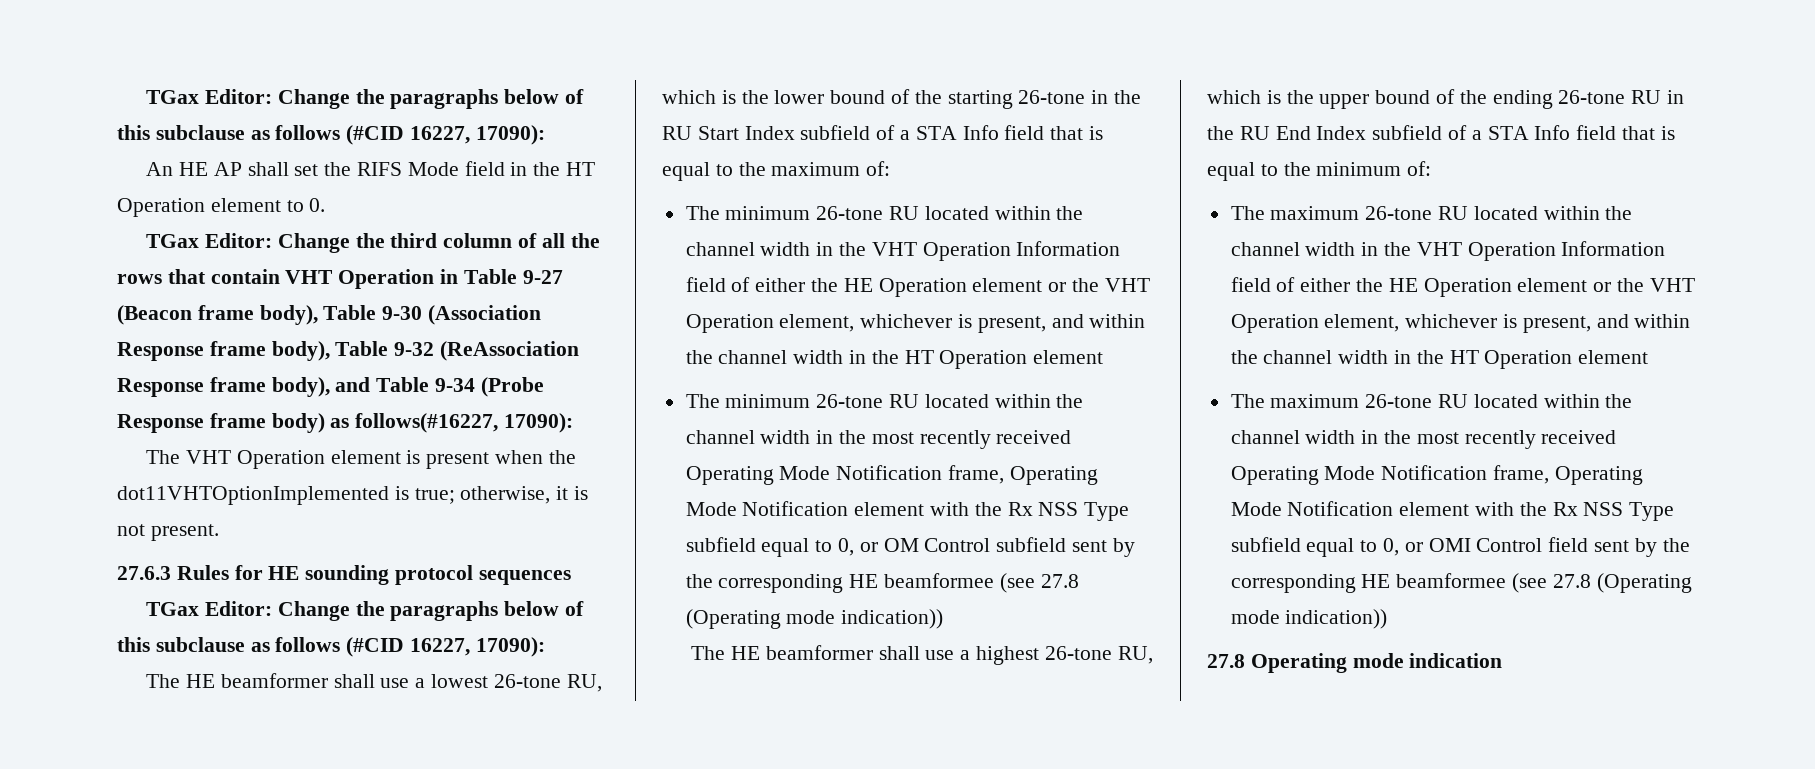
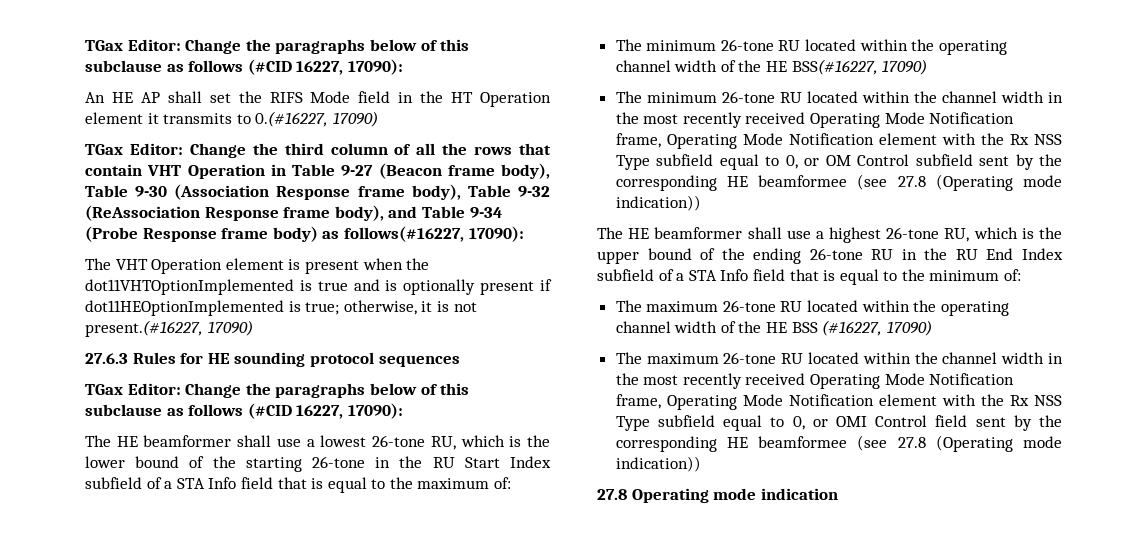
[286,198,326,212] to 0. -> [147,111,378,127] it transmits to 0.(#16227, 17090)
(409, 493) none -> [317,279,552,295] [85,300,301,316] true and is optionally present if dot11HEOptionImplemented is
[150,524,219,541] present. -> [85,320,253,337] present.(#16227, 17090)
[685,241,1121,261] [685,277,1150,297] [685,314,1146,333] [685,350,1104,369] channel width in the VHT Operation Information field of either the HE Operation element or the VHT Operation element, whichever is present, and within the channel width in the HT Operation element -> [938,40,1007,55] [615,59,928,75] operating channel width of the HE BSS(#16227, 17090)
[1230,241,1666,261] [1230,277,1695,297] [1230,314,1691,333] [1230,350,1649,369] channel width in the VHT Operation Information field of either the HE Operation element or the VHT Operation element, whichever is present, and within the channel width in the HT Operation element -> [940,301,1009,316] [615,320,932,336] operating channel width of the HE BSS (#16227, 17090)

